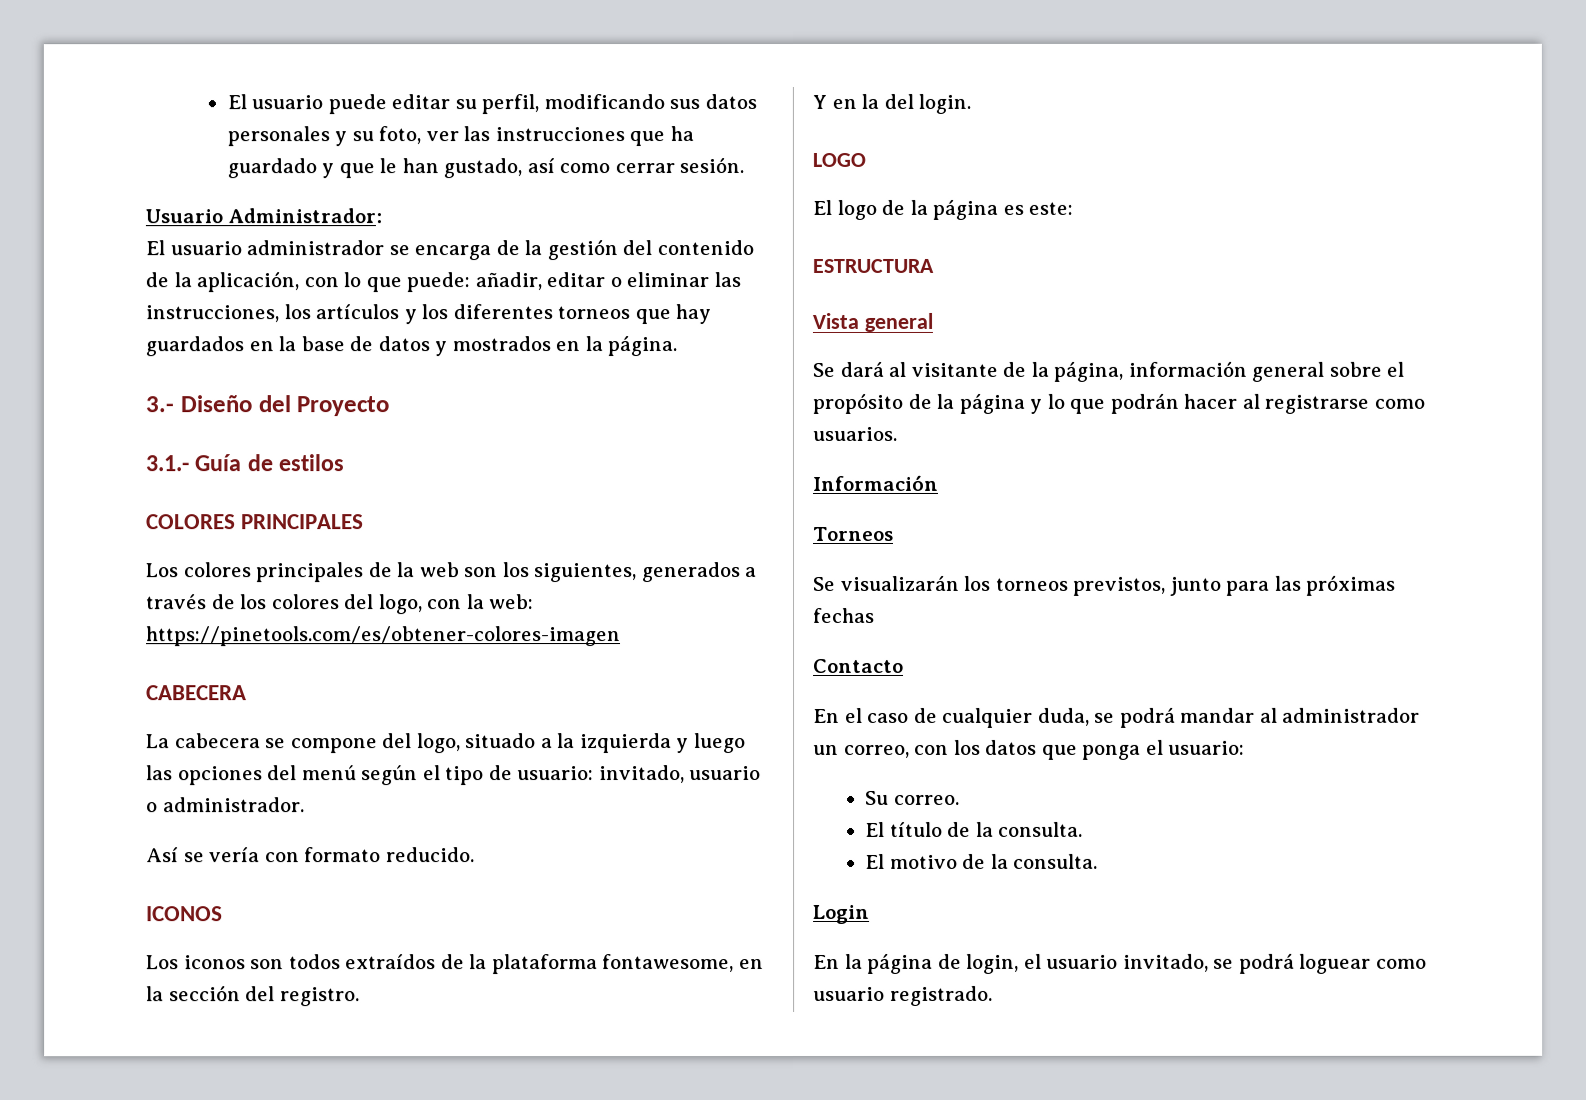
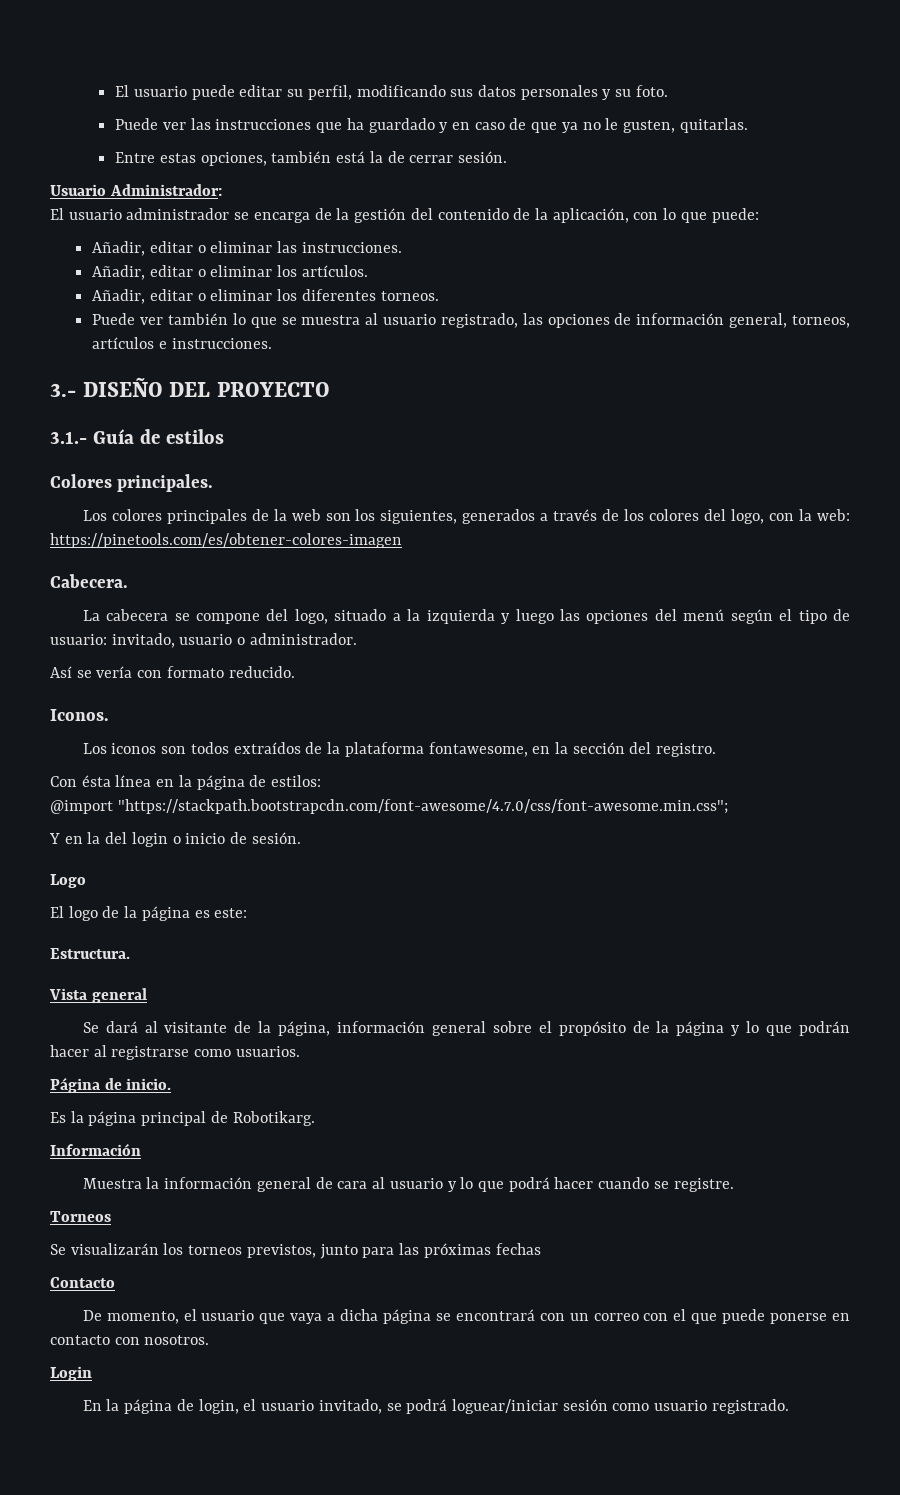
[378,126,422,145] foto, -> [635,85,668,97] [115,118,159,130] foto. // Puede
[338,158,611,179] que le han gustado, así como -> [452,118,748,133] [115,151,405,166] en caso de que ya no le gusten, quitarlas. // Entre estas opciones, también está la de
[474,272,542,291] añadir, -> [92,241,146,256] // Añadir,
[145,304,712,325] [145,336,678,357] [145,395,390,417] instrucciones, los artículos y los diferentes torneos que hay guardados en la base de datos y mostrados en la página. // 3.- Diseño del Proyecto -> [301,242,402,253] [92,265,368,280] [92,289,439,304] [92,313,851,328] [92,337,272,349] [50,377,330,397] instrucciones. // Añadir, editar o eliminar los artículos. // Añadir, editar o eliminar los diferentes torneos. // Puede ver también lo que se muestra al usuario registrado, las opciones de información general, torneos, artículos e instrucciones. // 3.- DISEÑO DEL PROYECTO
[145,514,364,530] COLORES PRINCIPALES -> [50,474,214,492] Colores principales.
[146,685,247,701] CABECERA -> [50,574,128,588] Cabecera.
[146,906,223,922] ICONOS -> [50,709,109,721] Iconos.
[812,93,972,114] [812,152,866,167] Y en la del login. // LOGO -> [50,775,322,790] [50,799,728,814] [49,832,301,847] [50,874,86,888] Con ésta línea en la página de estilos: // @import "https://stackpath.bootstrapcdn.com/font-awesome/4.7.0/css/font-awesome.min.css"; // Y en la del login o inicio de sesión. // Logo
[812,258,934,273] ESTRUCTURA -> [50,948,130,959] Estructura.
[812,474,938,491] Información -> [50,1077,172,1093] [50,1111,315,1126] [50,1143,141,1156] [82,1177,734,1192] Página de inicio. // Es la página principal de Robotikarg. // Información // Muestra la información general de cara al usuario y lo que podrá hacer cuando se registre.
[813,707,1421,728] [813,739,1246,760] [865,790,960,805] [865,821,1084,837] [865,853,1099,869] En el caso de cualquier duda, se podrá mandar al administrador un correo, con los datos que ponga el usuario: // Su correo. // El título de la consulta. // El motivo de la consulta. -> [82,1309,850,1324] [50,1335,210,1345] De momento, el usuario que vaya a dicha página se encontrará con un correo con el que puede ponerse en contacto con nosotros.
[1299,953,1372,974] loguear -> [451,1399,608,1414] loguear/iniciar sesión

